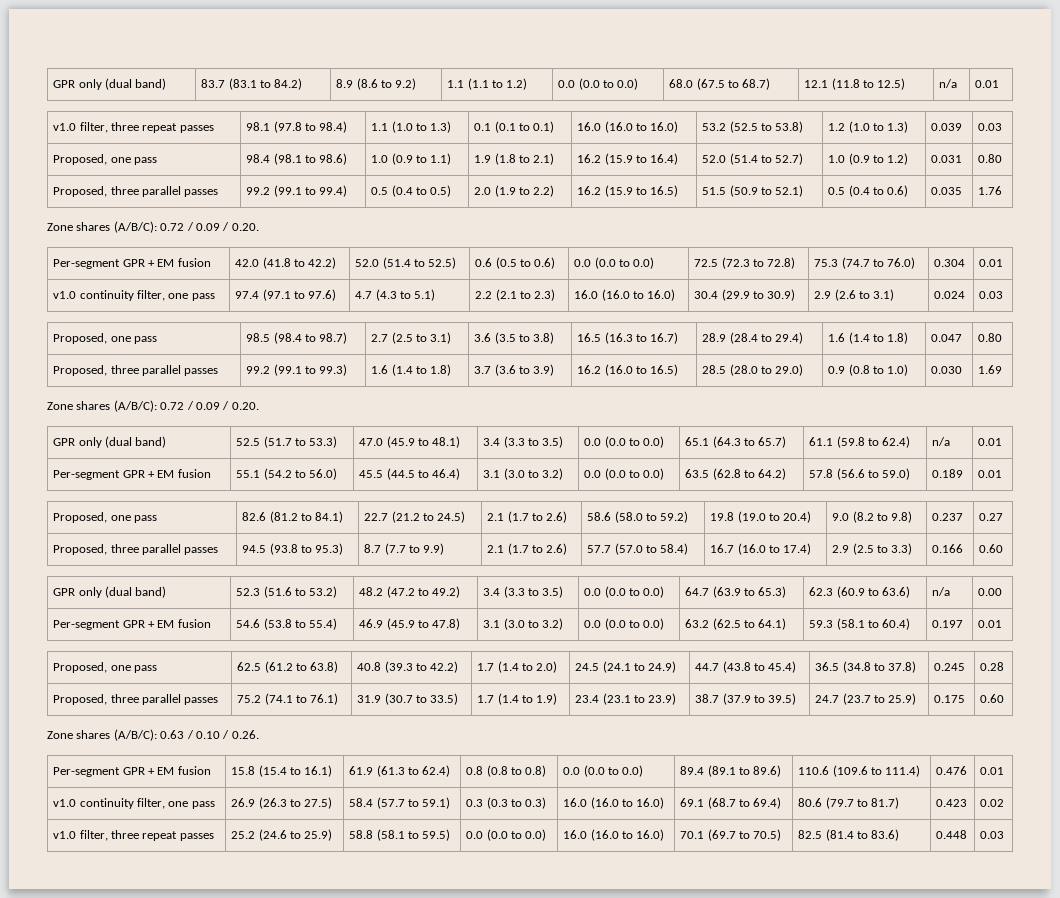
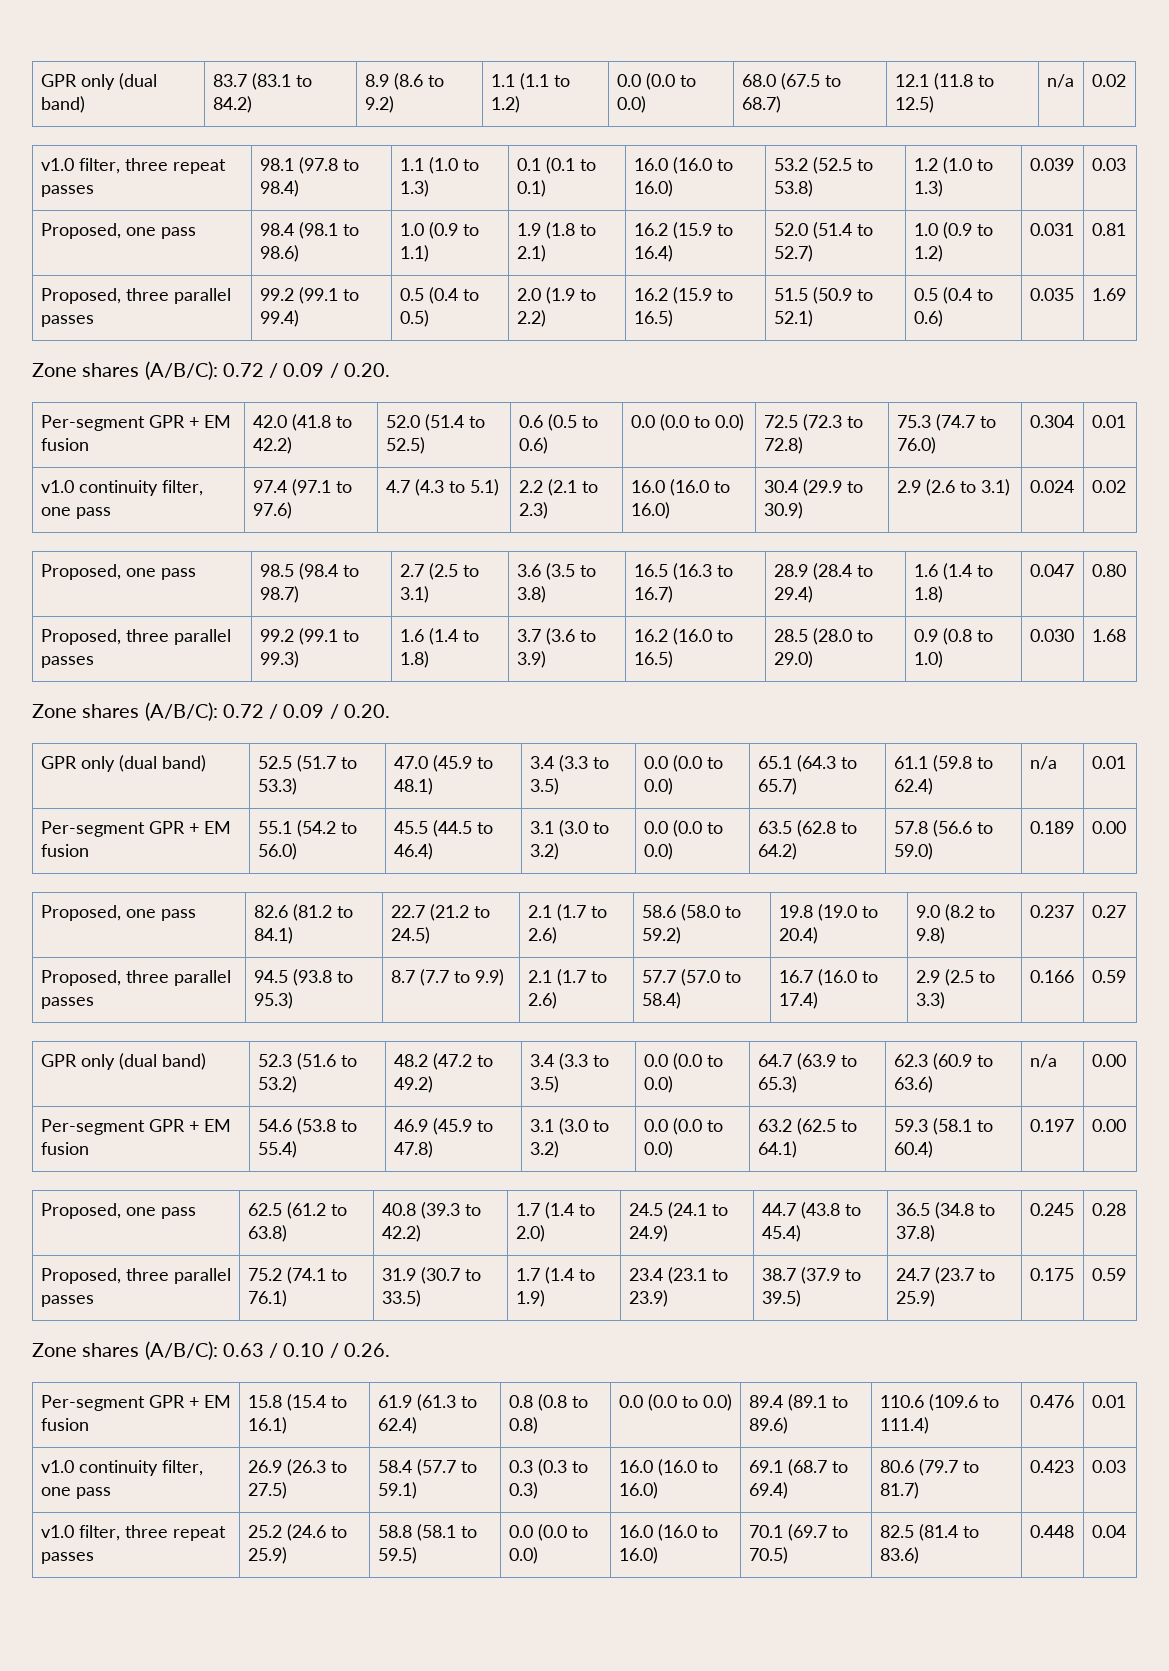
[975,80,1000,88] 0.01 -> [1091,74,1126,87] 0.02
[978,154,1003,163] 0.80 -> [1091,223,1126,236] 0.81
[978,186,1003,195] 1.76 -> [1091,288,1126,301] 1.69
[979,291,1004,299] 0.03 -> [1091,480,1126,493] 0.02
[978,365,1003,374] 1.69 -> [1091,629,1126,642] 1.68
[978,470,1003,478] 0.01 -> [1091,821,1126,834] 0.00
[979,544,1004,553] 0.60 -> [1091,970,1126,983] 0.59
[978,620,1003,628] 0.01 -> [1091,1119,1126,1132] 0.00
[980,694,1005,703] 0.60 -> [1091,1268,1126,1281] 0.59
[980,799,1005,807] 0.02 -> [1091,1460,1126,1473] 0.03
[980,831,1005,839] 0.03 -> [1091,1525,1126,1538] 0.04

